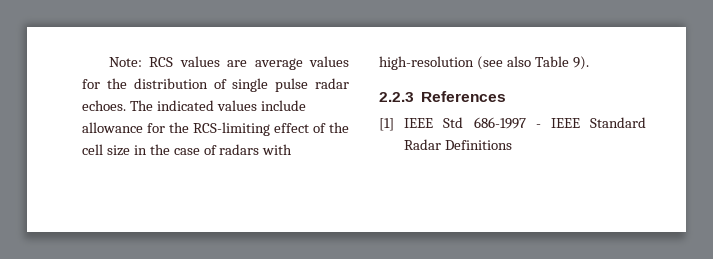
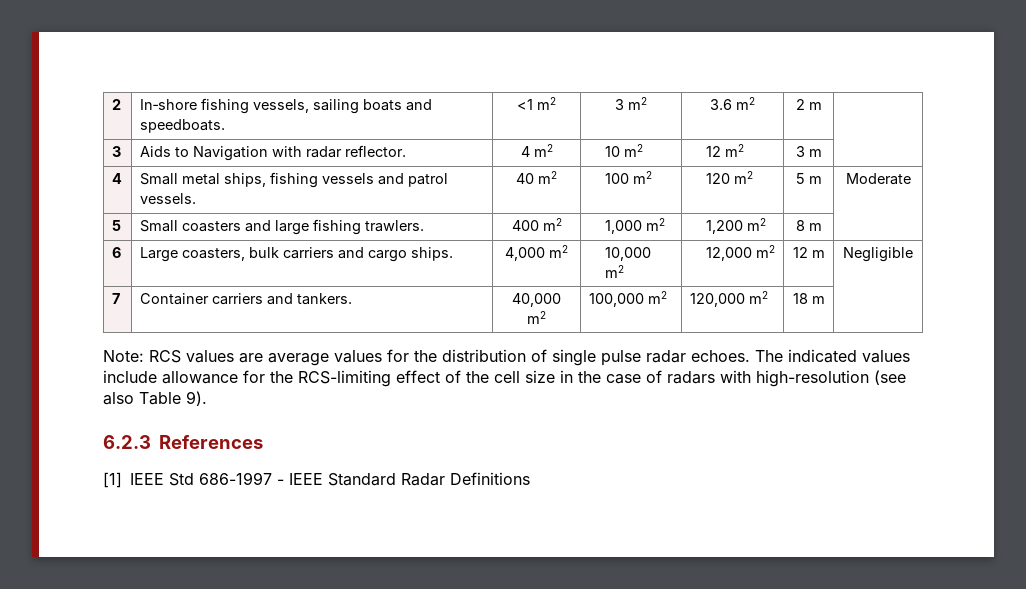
(108, 62) none -> [111,99,121,110] [139,98,432,114] [139,119,225,133] [517,97,556,110] [615,97,647,110] [710,97,755,110] [795,99,822,110] [111,146,121,157] [139,145,406,161] [520,144,553,157] [605,144,644,157] [706,144,745,157] [795,146,822,157] [111,173,122,184] [139,172,448,188] [139,193,196,204] [516,171,557,184] [605,171,653,184] [706,171,754,184] [795,173,822,184] [845,173,911,185] [111,220,121,231] [139,219,424,235] [511,218,562,231] [605,218,666,234] [706,218,767,234] [795,220,822,231] [111,247,121,258] [139,247,453,262] [505,245,568,261] [605,247,652,261] [605,265,625,278] [706,245,776,261] [792,247,825,258] [843,247,913,262] [111,293,120,304] [139,293,352,305] [512,293,561,307] [527,311,546,324] [588,291,667,307] [689,291,768,307] [792,293,825,304] 2 | In‐shore fishing vessels, sailing boats and speedboats. | <1 m2 | 3 m2 | 3.6 m2 | 2 m | // 3 | Aids to Navigation with radar reflector. | 4 m2 | 10 m2 | 12 m2 | 3 m | // 4 | Small metal ships, fishing vessels and patrol vessels. | 40 m2 | 100 m2 | 120 m2 | 5 m | Moderate // 5 | Small coasters and large fishing trawlers. | 400 m2 | 1,000 m2 | 1,200 m2 | 8 m | // 6 | Large coasters, bulk carriers and cargo ships. | 4,000 m2 | 10,000 m2 | 12,000 m2 | 12 m | Negligible // 7 | Container carriers and tankers. | 40,000 m2 | 100,000 m2 | 120,000 m2 | 18 m | //
[379,92,414,102] 2.2.3 -> [103,435,151,449] 6.2.3

